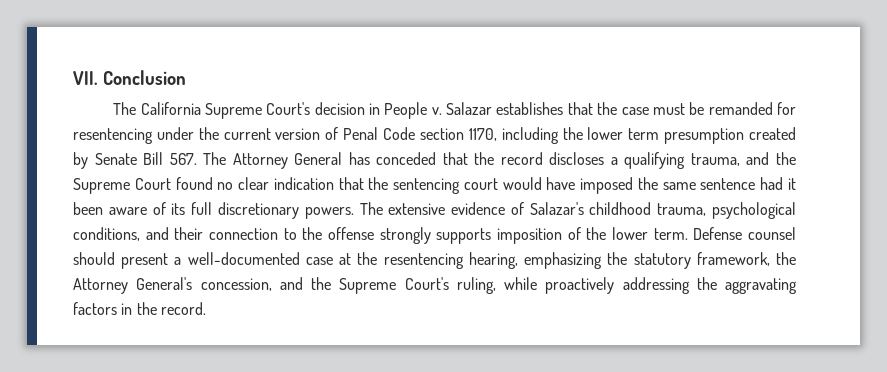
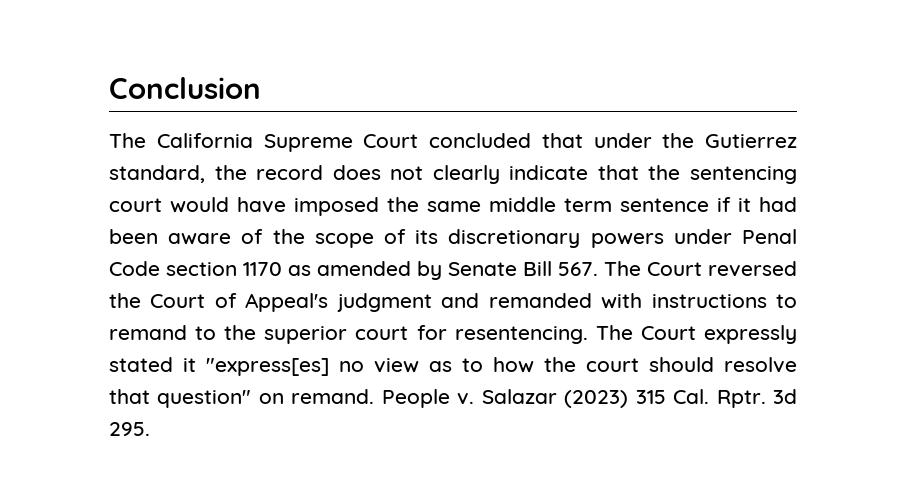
[73,71,98,85] VII. -> (109, 88) none
[266,102,797,119] [73,127,797,144] [73,152,796,169] [73,177,334,194] Court's decision in People v. Salazar establishes that the case must be remanded for resentencing under the current version of Penal Code section 1170, including the lower term presumption created by Senate Bill 567. The Attorney General has conceded that the record discloses a qualifying trauma, and the Supreme Court found no clear indication -> [363,133,797,148] [109,165,589,184] Court concluded that under the Gutierrez standard, the record does not clearly indicate
[700,177,796,190] [73,202,796,219] [73,227,796,244] [73,252,797,269] [73,277,797,294] [73,302,206,315] sentence had it been aware of its full discretionary powers. The extensive evidence of Salazar's childhood trauma, psychological conditions, and their connection to the offense strongly supports imposition of the lower term. Defense counsel should present a well-documented case at the resentencing hearing, emphasizing the statutory framework, the Attorney General's concession, and the Supreme Court's ruling, while proactively addressing the aggravating factors in the record. -> [489,197,797,212] [109,229,797,248] [109,261,797,280] [109,293,798,312] [109,325,797,344] [109,357,797,376] [109,389,798,408] [109,422,150,436] middle term sentence if it had been aware of the scope of its discretionary powers under Penal Code section 1170 as amended by Senate Bill 567. The Court reversed the Court of Appeal's judgment and remanded with instructions to remand to the superior court for resentencing. The Court expressly stated it "express[es] no view as to how the court should resolve that question" on remand. People v. Salazar (2023) 315 Cal. Rptr. 3d 295.

